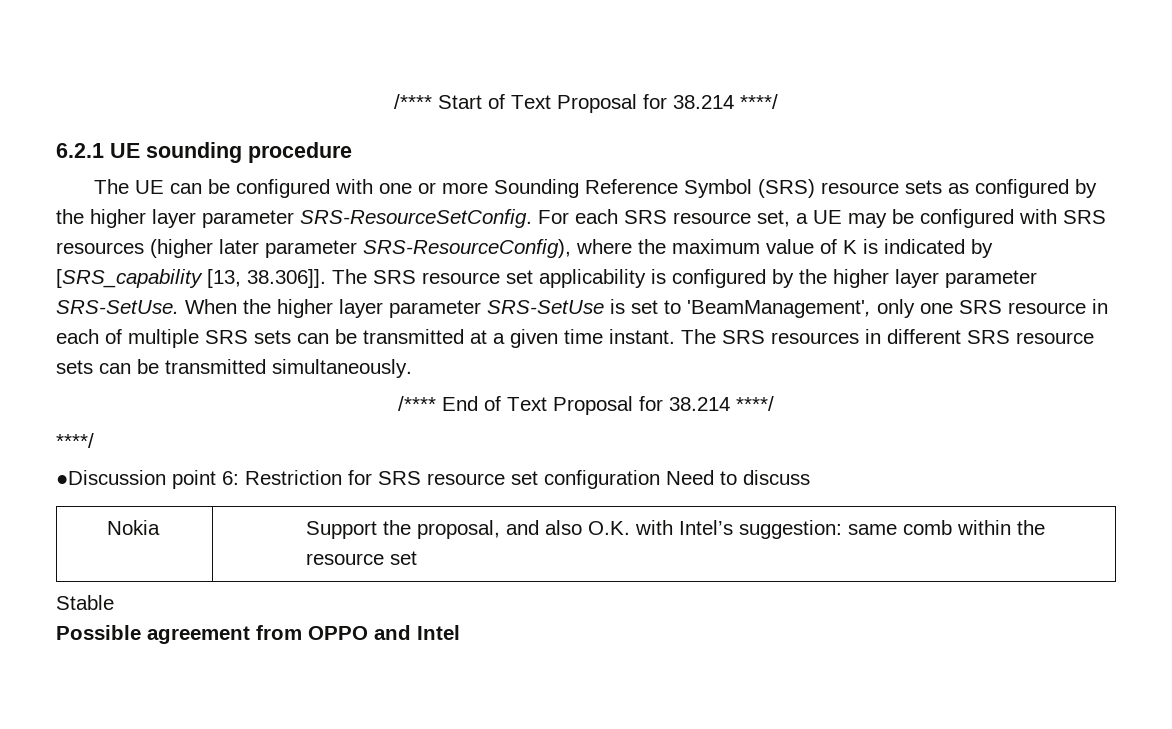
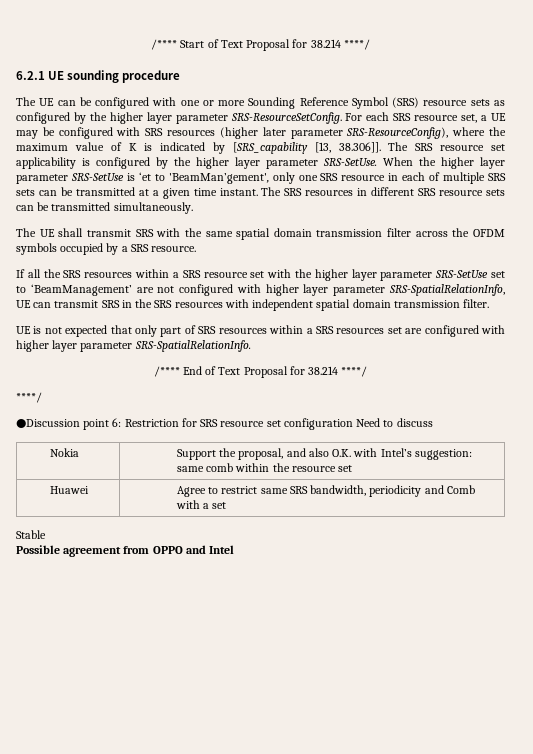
[631,300,871,318] set to 'BeamManagement', -> [138,172,269,184] ‘et to 'BeamMan’gement',
(412, 368) none -> [16,228,506,240] [16,243,197,255] [16,269,505,281] [16,284,505,296] [16,299,490,311] [16,325,506,337] [16,340,251,352] // The UE shall transmit SRS with the same spatial domain transmission filter across the OFDM symbols occupied by a SRS resource. // If all the SRS resources within a SRS resource set with the higher layer parameter SRS-SetUse set to ‘BeamManagement’ are not configured with higher layer parameter SRS-SpatialRelationInfo, UE can transmit SRS in the SRS resources with independent spatial domain transmission filter. // UE is not expected that only part of SRS resources within a SRS resources set are configured with higher layer parameter SRS-SpatialRelationInfo.
(418, 558) none -> [49,486,89,494] [176,485,475,497] [175,500,227,509] // Huawei | Agree to restrict same SRS bandwidth, periodicity and Comb with a set

